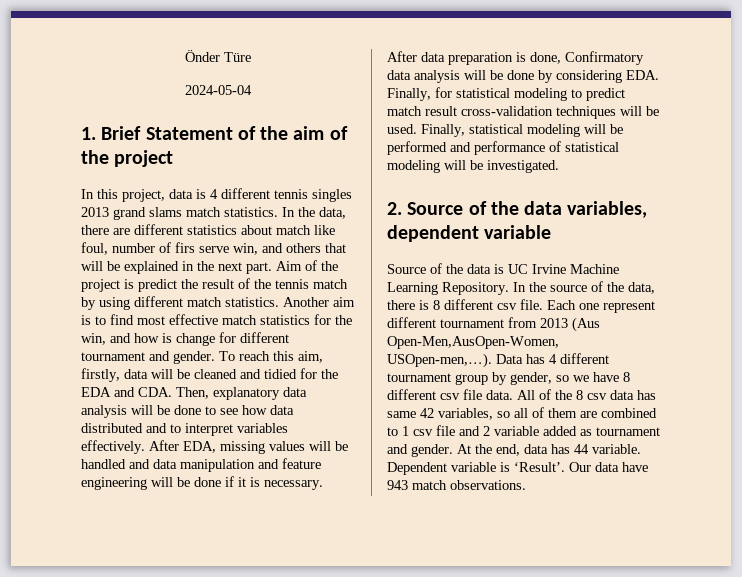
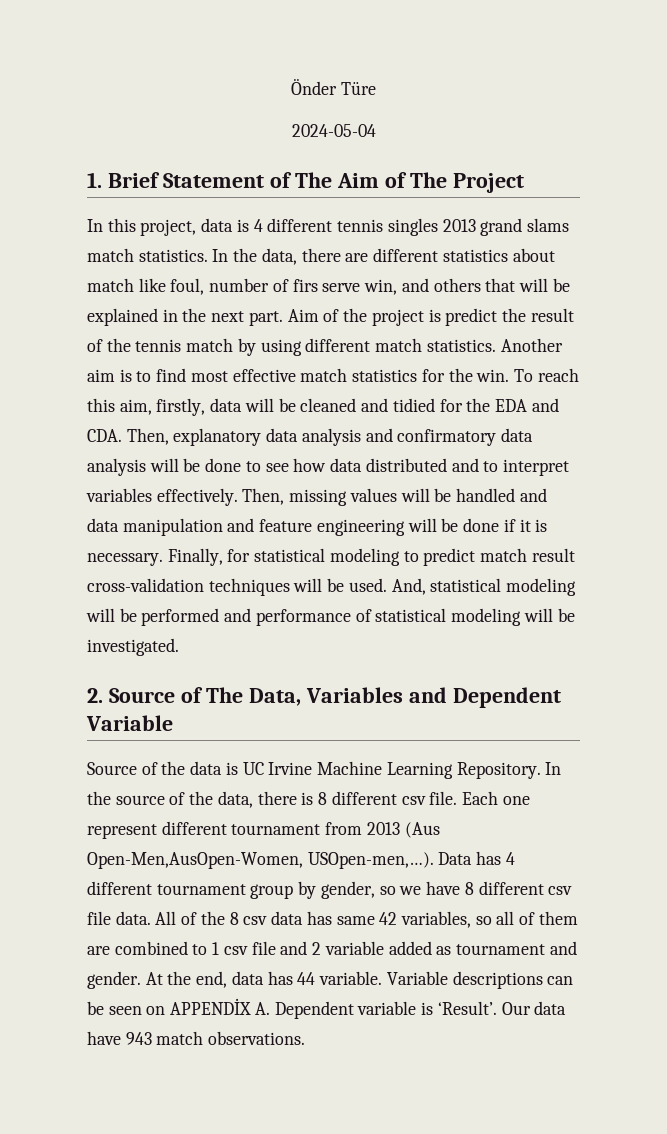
[260,126,348,140] [81,150,174,167] the aim of the project -> [294,172,524,193] The Aim of The Project
[81,332,289,346] [81,351,215,364] win, and how is change for different tournament and gender. -> [476,369,510,382] win.
(127, 411) none -> [365,428,534,446] [87,458,146,476] and confirmatory data analysis
[149,440,216,453] After EDA, -> [242,488,285,505] Then,
[387,51,644,65] [387,70,659,83] After data preparation is done, Confirmatory data analysis will be done by considering EDA. -> (163, 559) none
[421,124,465,137] Finally, -> [391,578,426,595] And,
[490,201,648,218] [387,225,552,242] the data variables, dependent variable -> [205,687,561,708] [86,715,173,731] The Data, Variables and Dependent Variable
(641, 449) none -> [386,971,574,989] [87,998,270,1015] Variable descriptions can be seen on APPENDİX A.

